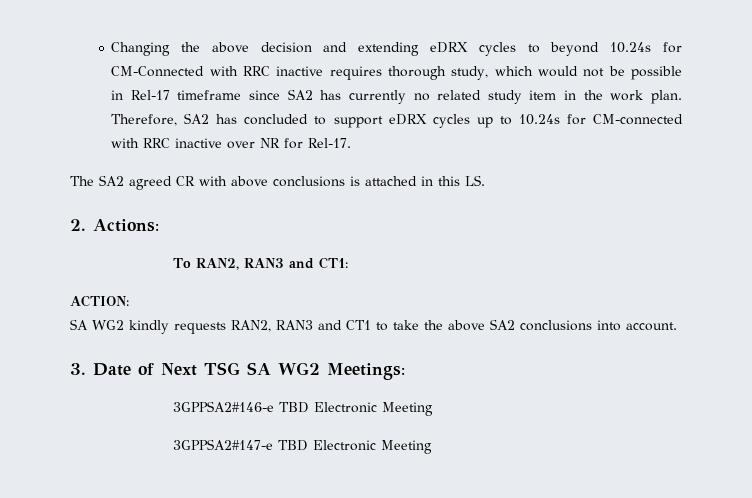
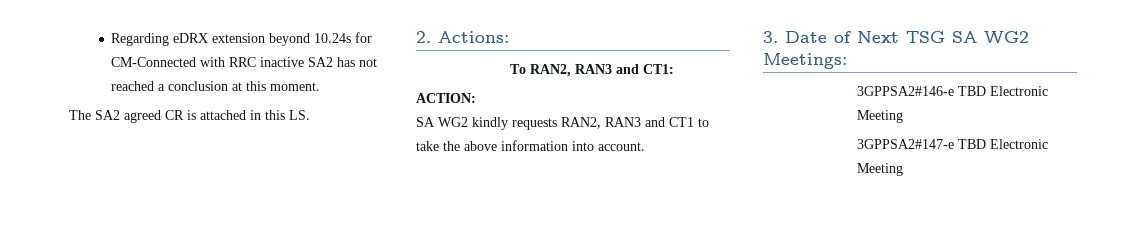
[111,42,540,56] Changing the above decision and extending eDRX cycles to -> [111,33,266,46] Regarding eDRX extension
[329,66,682,80] [111,89,682,104] [111,113,684,128] [111,138,352,149] requires thorough study, which would not be possible in Rel-17 timeframe since SA2 has currently no related study item in the work plan. Therefore, SA2 has concluded to support eDRX cycles up to 10.24s for CM-connected with RRC inactive over NR for Rel-17. -> [308,57,378,67] [111,81,321,91] SA2 has not reached a conclusion at this moment.
[199,176,345,187] with above conclusions -> (184, 115) none
[490,319,592,331] SA2 conclusions -> [501,140,568,151] information

